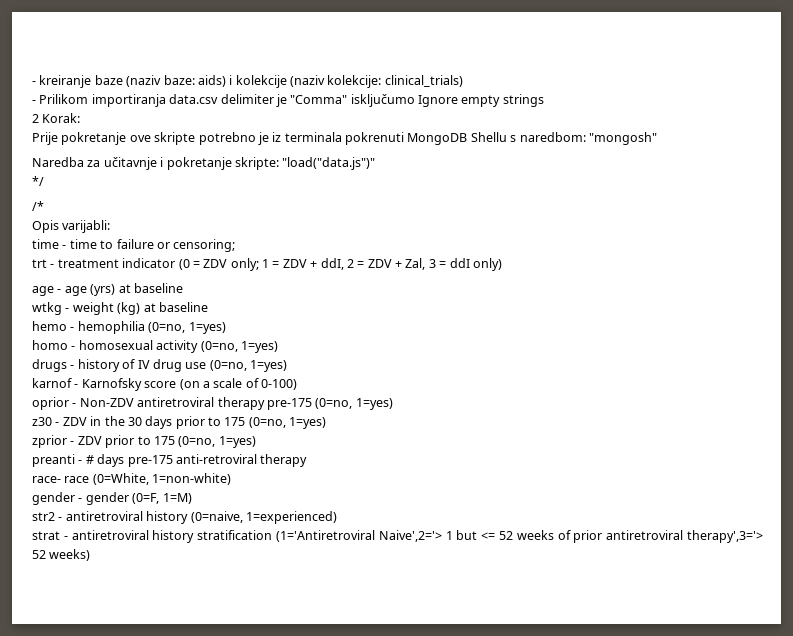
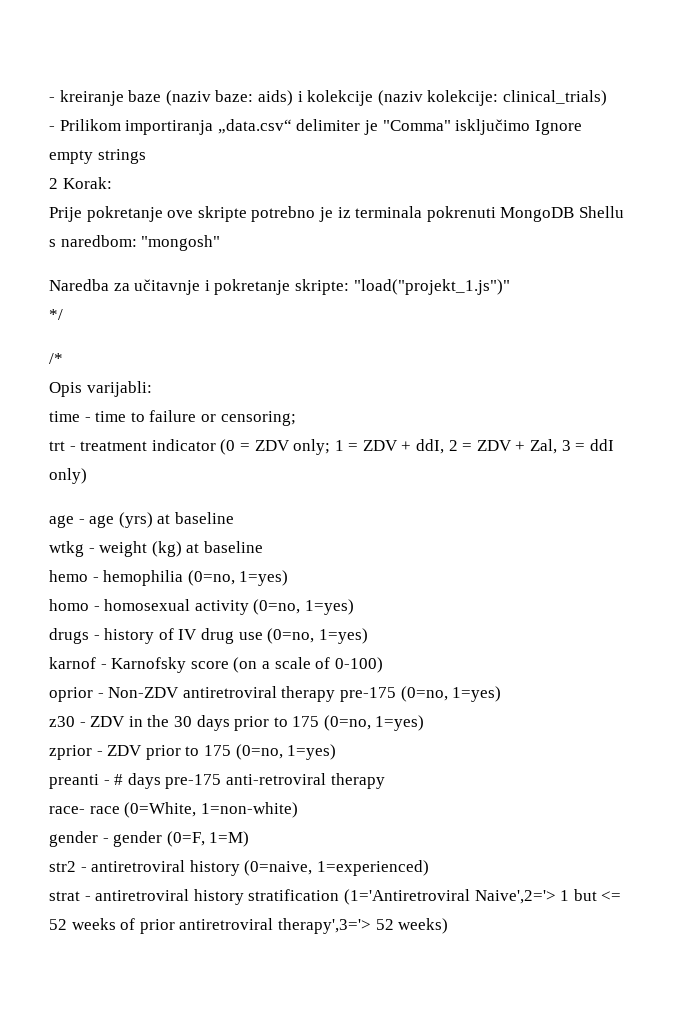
[169,94,219,104] data.csv -> [217,119,292,134] „data.csv“
[350,94,415,107] isključumo -> [455,119,531,135] isključimo
[282,157,376,170] "load("data.js")" -> [353,279,510,295] "load("projekt_1.js")"

